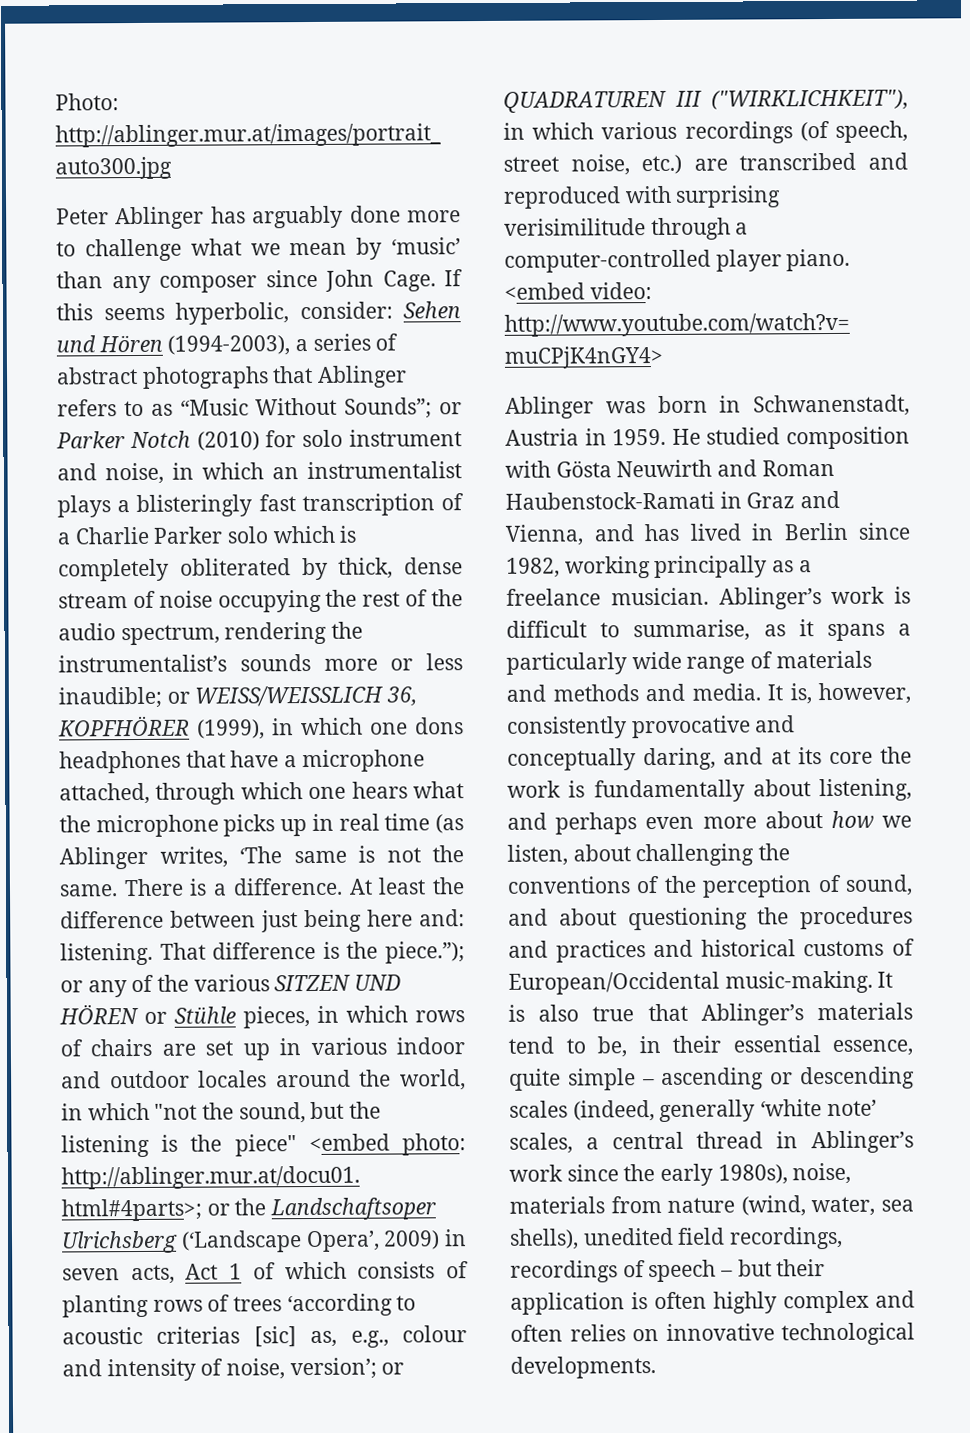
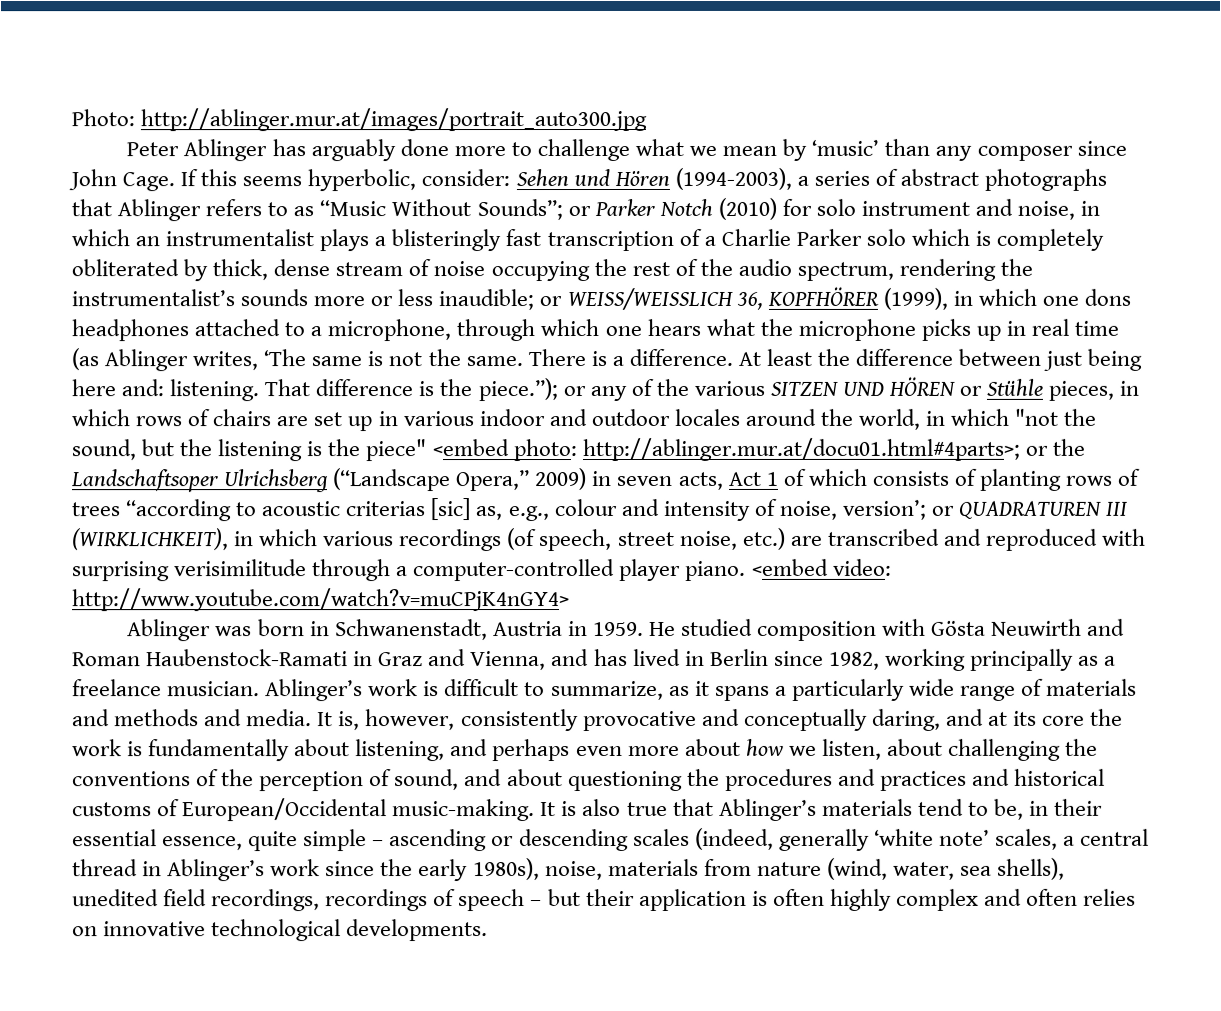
[185,749,425,773] [59,782,150,805] that have a microphone attached, -> [194,319,452,342] attached to a microphone,
[180,1230,380,1253] (‘Landscape Opera’, -> [332,468,530,492] (“Landscape Opera,”
[286,1293,393,1317] ‘according -> [125,499,233,522] “according
[711,89,908,111] ("WIRKLICHKEIT"), -> [72,528,229,551] (WIRKLICHKEIT),
[633,619,751,642] summarise, -> [550,680,664,701] summarize,

